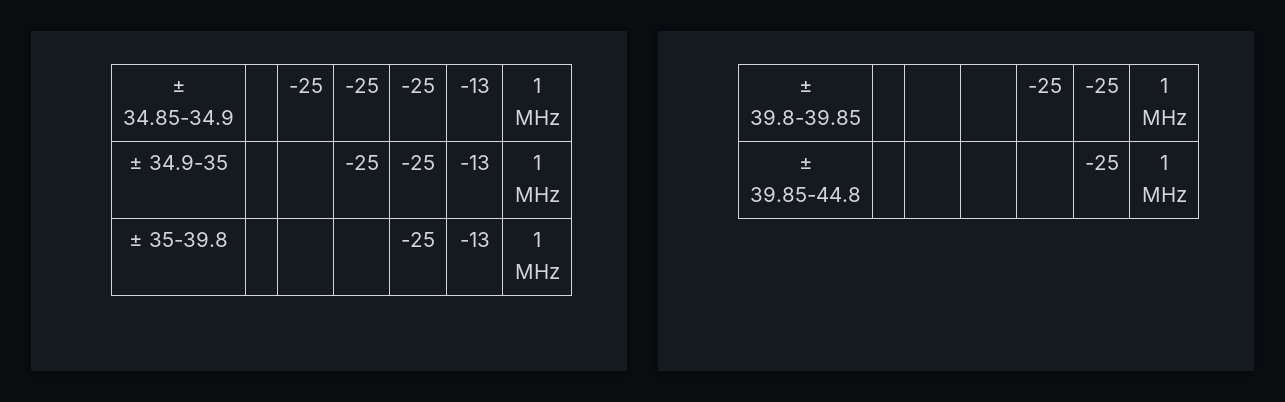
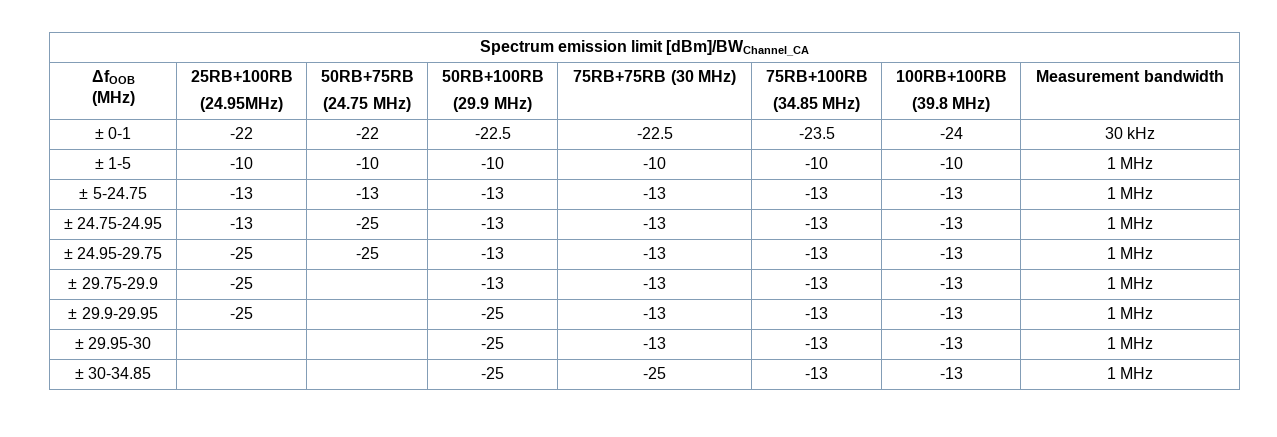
[171,81,186,93] [123,109,234,125] [288,78,323,93] [344,78,379,93] [401,78,435,93] [459,78,490,93] [533,78,541,93] [514,110,560,125] [129,154,228,170] [344,155,379,170] [401,155,435,170] [459,155,490,170] [533,155,541,170] [514,187,560,202] [129,231,228,247] [401,232,435,247] [459,232,490,247] [533,232,541,247] [514,264,560,279] [798,81,813,93] [750,109,861,125] [1028,78,1062,93] [1084,78,1119,93] [1160,78,1168,93] [1141,110,1187,125] [798,158,813,170] [750,186,861,202] [1084,155,1119,170] ± 34.85-34.9 | | -25 | -25 | -25 | -13 | 1 MHz // ± 34.9-35 | | | -25 | -25 | -13 | 1 MHz // ± 35-39.8 | | | | -25 | -13 | 1 MHz // ± 39.8-39.85 | | | | -25 | -25 | 1 MHz // ± 39.85-44.8 | | | | | -25 -> [479,40,810,56] [91,70,135,84] [91,91,135,106] [190,70,293,82] [199,97,283,112] [320,70,414,82] [323,97,411,112] [441,70,544,82] [453,97,532,112] [573,70,736,85] [765,70,868,82] [772,97,861,112] [895,70,1007,82] [911,97,991,112] [1036,70,1224,82] [94,127,132,139] [229,127,253,139] [355,127,379,139] [474,127,511,139] [636,127,673,139] [798,127,835,139] [939,127,963,139] [1104,127,1156,139] [94,157,132,169] [229,157,253,169] [355,157,379,169] [481,157,504,169] [643,157,666,169] [805,157,828,169] [939,157,963,169] [1106,157,1154,169] [79,187,147,199] [229,187,253,199] [355,187,379,199] [481,187,504,199] [643,187,666,199] [805,187,828,199] [939,187,963,199] [1106,187,1154,199] [63,217,163,229] [229,217,253,229] [355,217,379,229] [481,217,504,229] [643,217,666,229] [805,217,828,229] [939,217,963,229] [1106,217,1154,229] [63,247,163,259] [229,247,253,259] [355,247,379,259] [481,247,504,259] [643,247,666,259] [805,247,828,259] [939,247,963,259] [1106,247,1154,259] [68,277,158,289] [229,277,253,289] [481,277,504,289] [643,277,666,289] [805,277,828,289] [939,277,963,289] [1106,277,1154,289] [68,307,158,319] [229,307,253,319] [481,307,504,319] [643,307,666,319] [805,307,828,319] [939,307,963,319] [1106,307,1154,319] [74,337,152,349] [481,337,504,349] [643,337,666,349] [805,337,828,349] [939,337,963,349] [1106,337,1154,349] [74,367,152,379] [481,367,504,379] [643,367,666,379] [805,367,828,379] [939,367,963,379] Spectrum emission limit [dBm]/BWChannel_CA // ΔfOOB // (MHz) | 25RB+100RB // (24.95MHz) | 50RB+75RB // (24.75 MHz) | 50RB+100RB // (29.9 MHz) | 75RB+75RB (30 MHz) | 75RB+100RB // (34.85 MHz) | 100RB+100RB // (39.8 MHz) | Measurement bandwidth // ± 0-1 | -22 | -22 | -22.5 | -22.5 | -23.5 | -24 | 30 kHz // ± 1-5 | -10 | -10 | -10 | -10 | -10 | -10 | 1 MHz // ± 5-24.75 | -13 | -13 | -13 | -13 | -13 | -13 | 1 MHz // ± 24.75-24.95 | -13 | -25 | -13 | -13 | -13 | -13 | 1 MHz // ± 24.95-29.75 | -25 | -25 | -13 | -13 | -13 | -13 | 1 MHz // ± 29.75-29.9 | -25 | | -13 | -13 | -13 | -13 | 1 MHz // ± 29.9-29.95 | -25 | | -25 | -13 | -13 | -13 | 1 MHz // ± 29.95-30 | | | -25 | -13 | -13 | -13 | 1 MHz // ± 30-34.85 | | | -25 | -25 | -13 | -13

